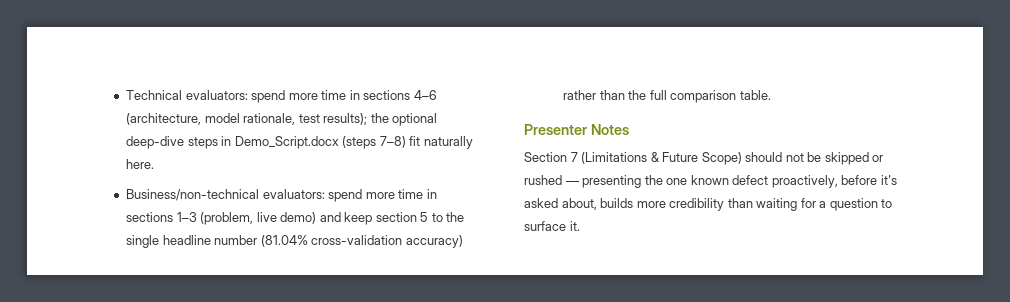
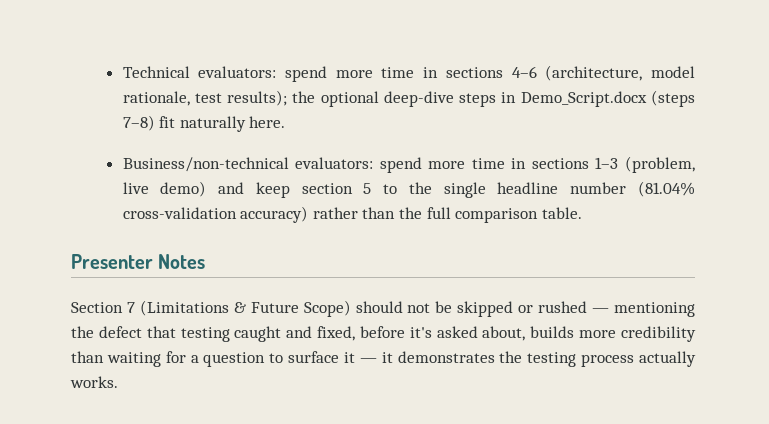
[582,175,838,188] presenting the one known defect proactively, -> [613,302,695,317] [71,326,356,342] mentioning the defect that testing caught and fixed,
[569,221,580,231] it. -> [344,351,696,367] [70,376,118,388] it — it demonstrates the testing process actually works.

